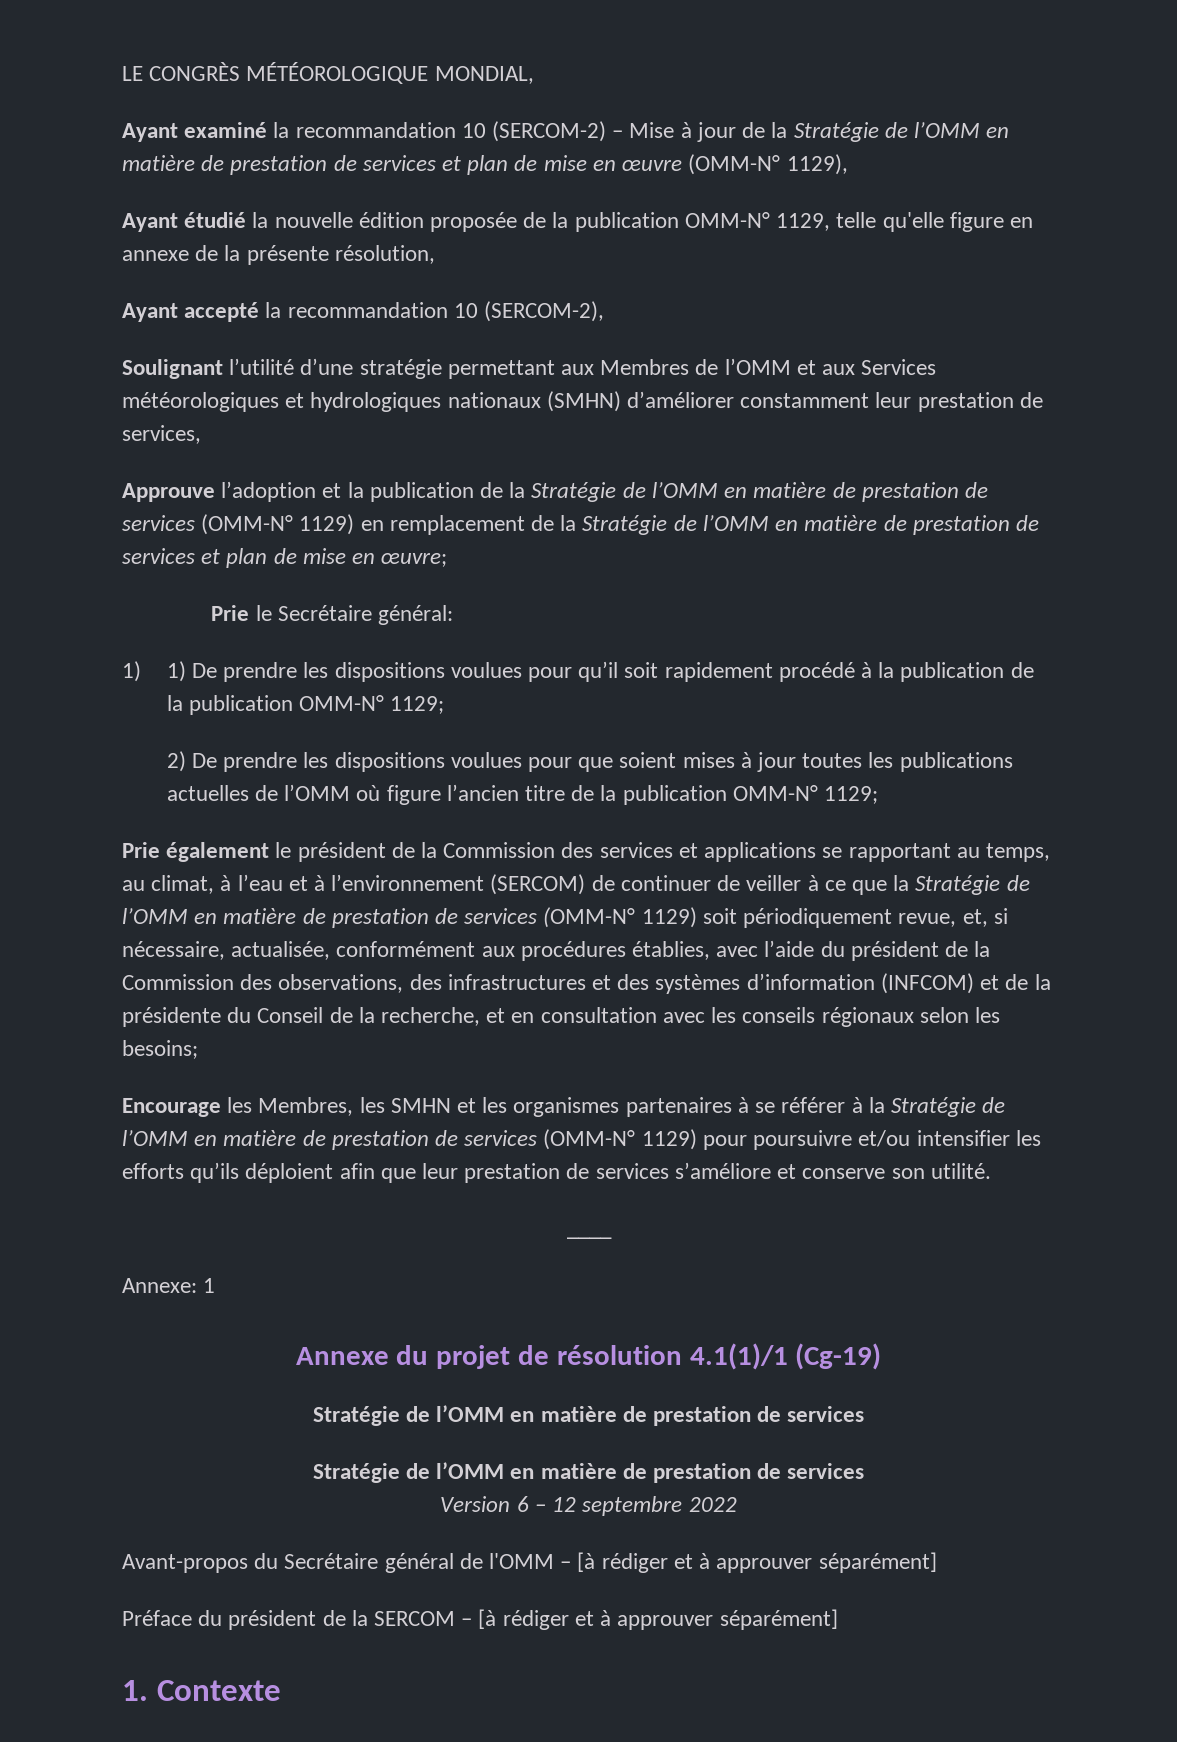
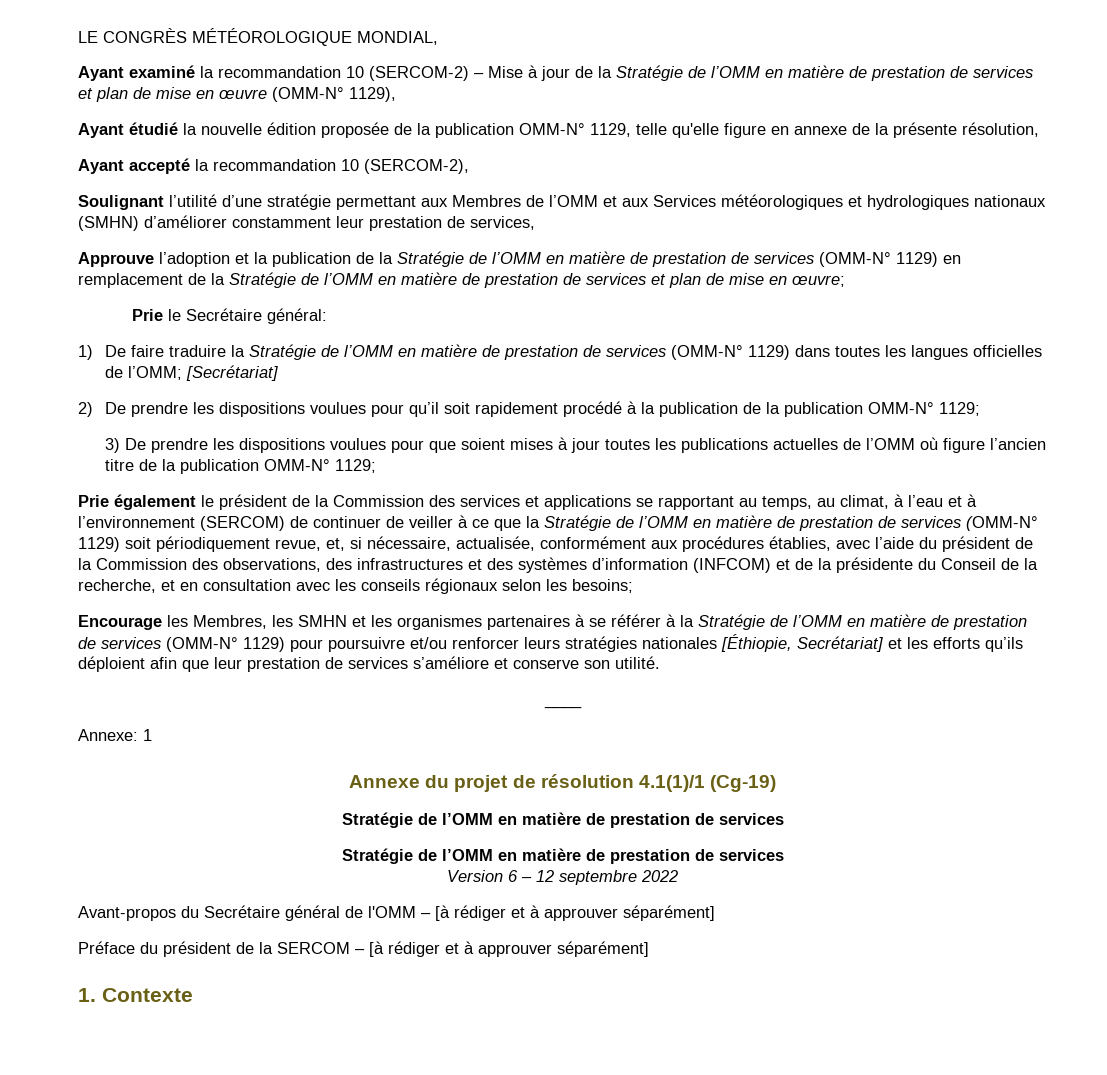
[166,661,186,682] 1) -> [105,344,1043,360] [105,365,279,381] [78,402,93,417] De faire traduire la Stratégie de l’OMM en matière de prestation de services (OMM-N° 1129) dans toutes les langues officielles de l’OMM; [Secrétariat] // 2)
[166,751,186,772] 2) -> [105,438,121,453] 3)
[916,1130,1010,1146] intensifier -> [452,634,902,652] renforcer leurs stratégies nationales [Éthiopie, Secrétariat] et

